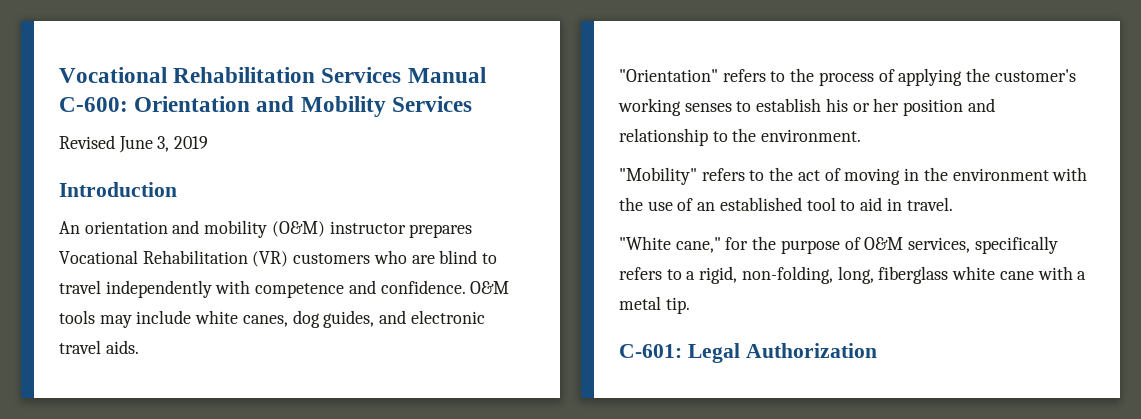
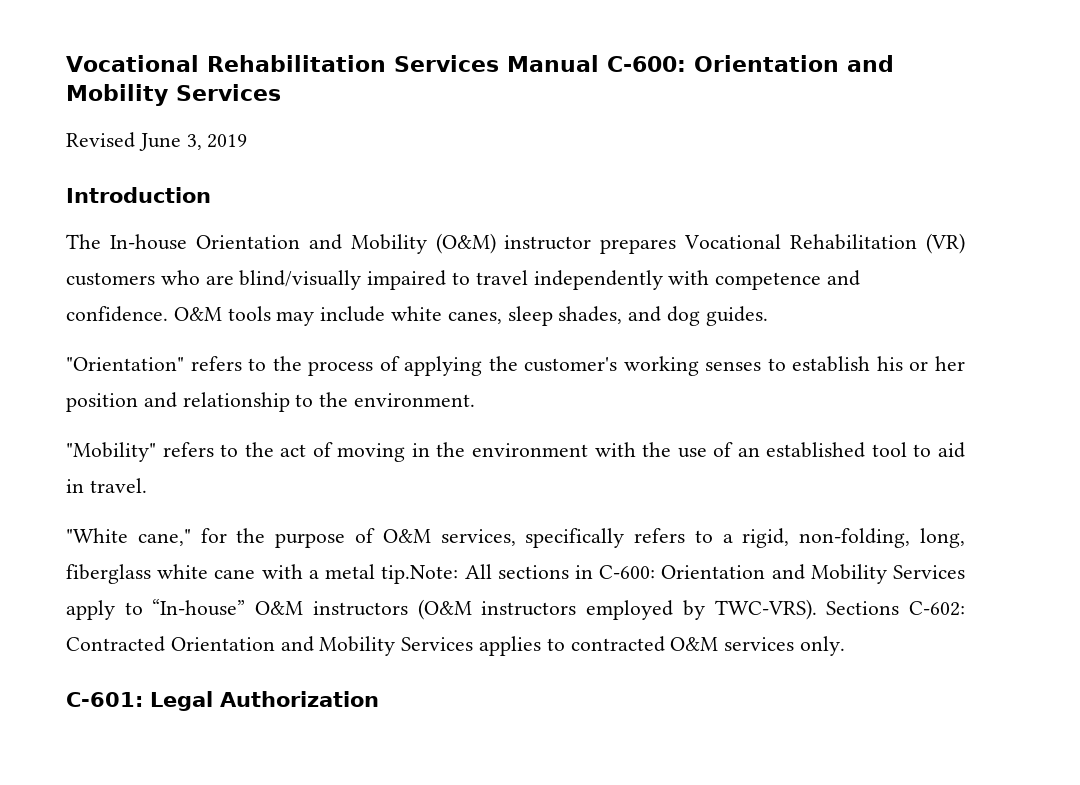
[59,220,268,238] An orientation and mobility -> [66,234,427,254] The In-house Orientation and Mobility
[439,250,478,264] blind -> [239,270,447,290] blind/visually impaired
[292,310,485,328] [59,340,139,354] dog guides, and electronic travel aids. -> [507,306,768,326] sleep shades, and dog guides.
[665,297,690,314] tip. -> [381,564,965,584] [66,599,966,620] [66,636,846,656] tip.Note: All sections in C-600: Orientation and Mobility Services apply to “In-house” O&M instructors (O&M instructors employed by TWC-VRS). Sections C-602: Contracted Orientation and Mobility Services applies to contracted O&M services only.

